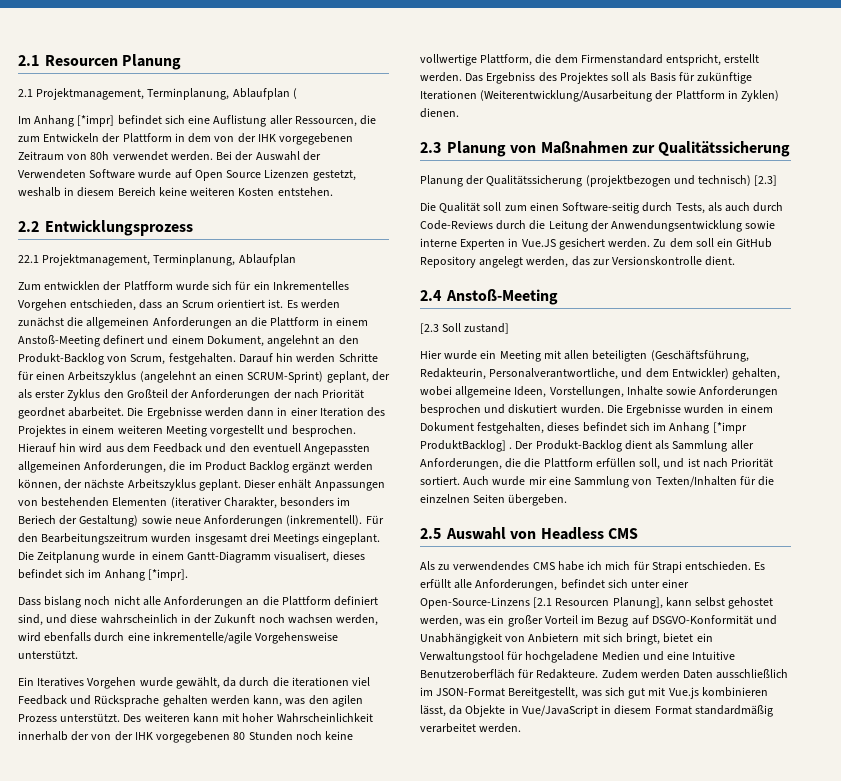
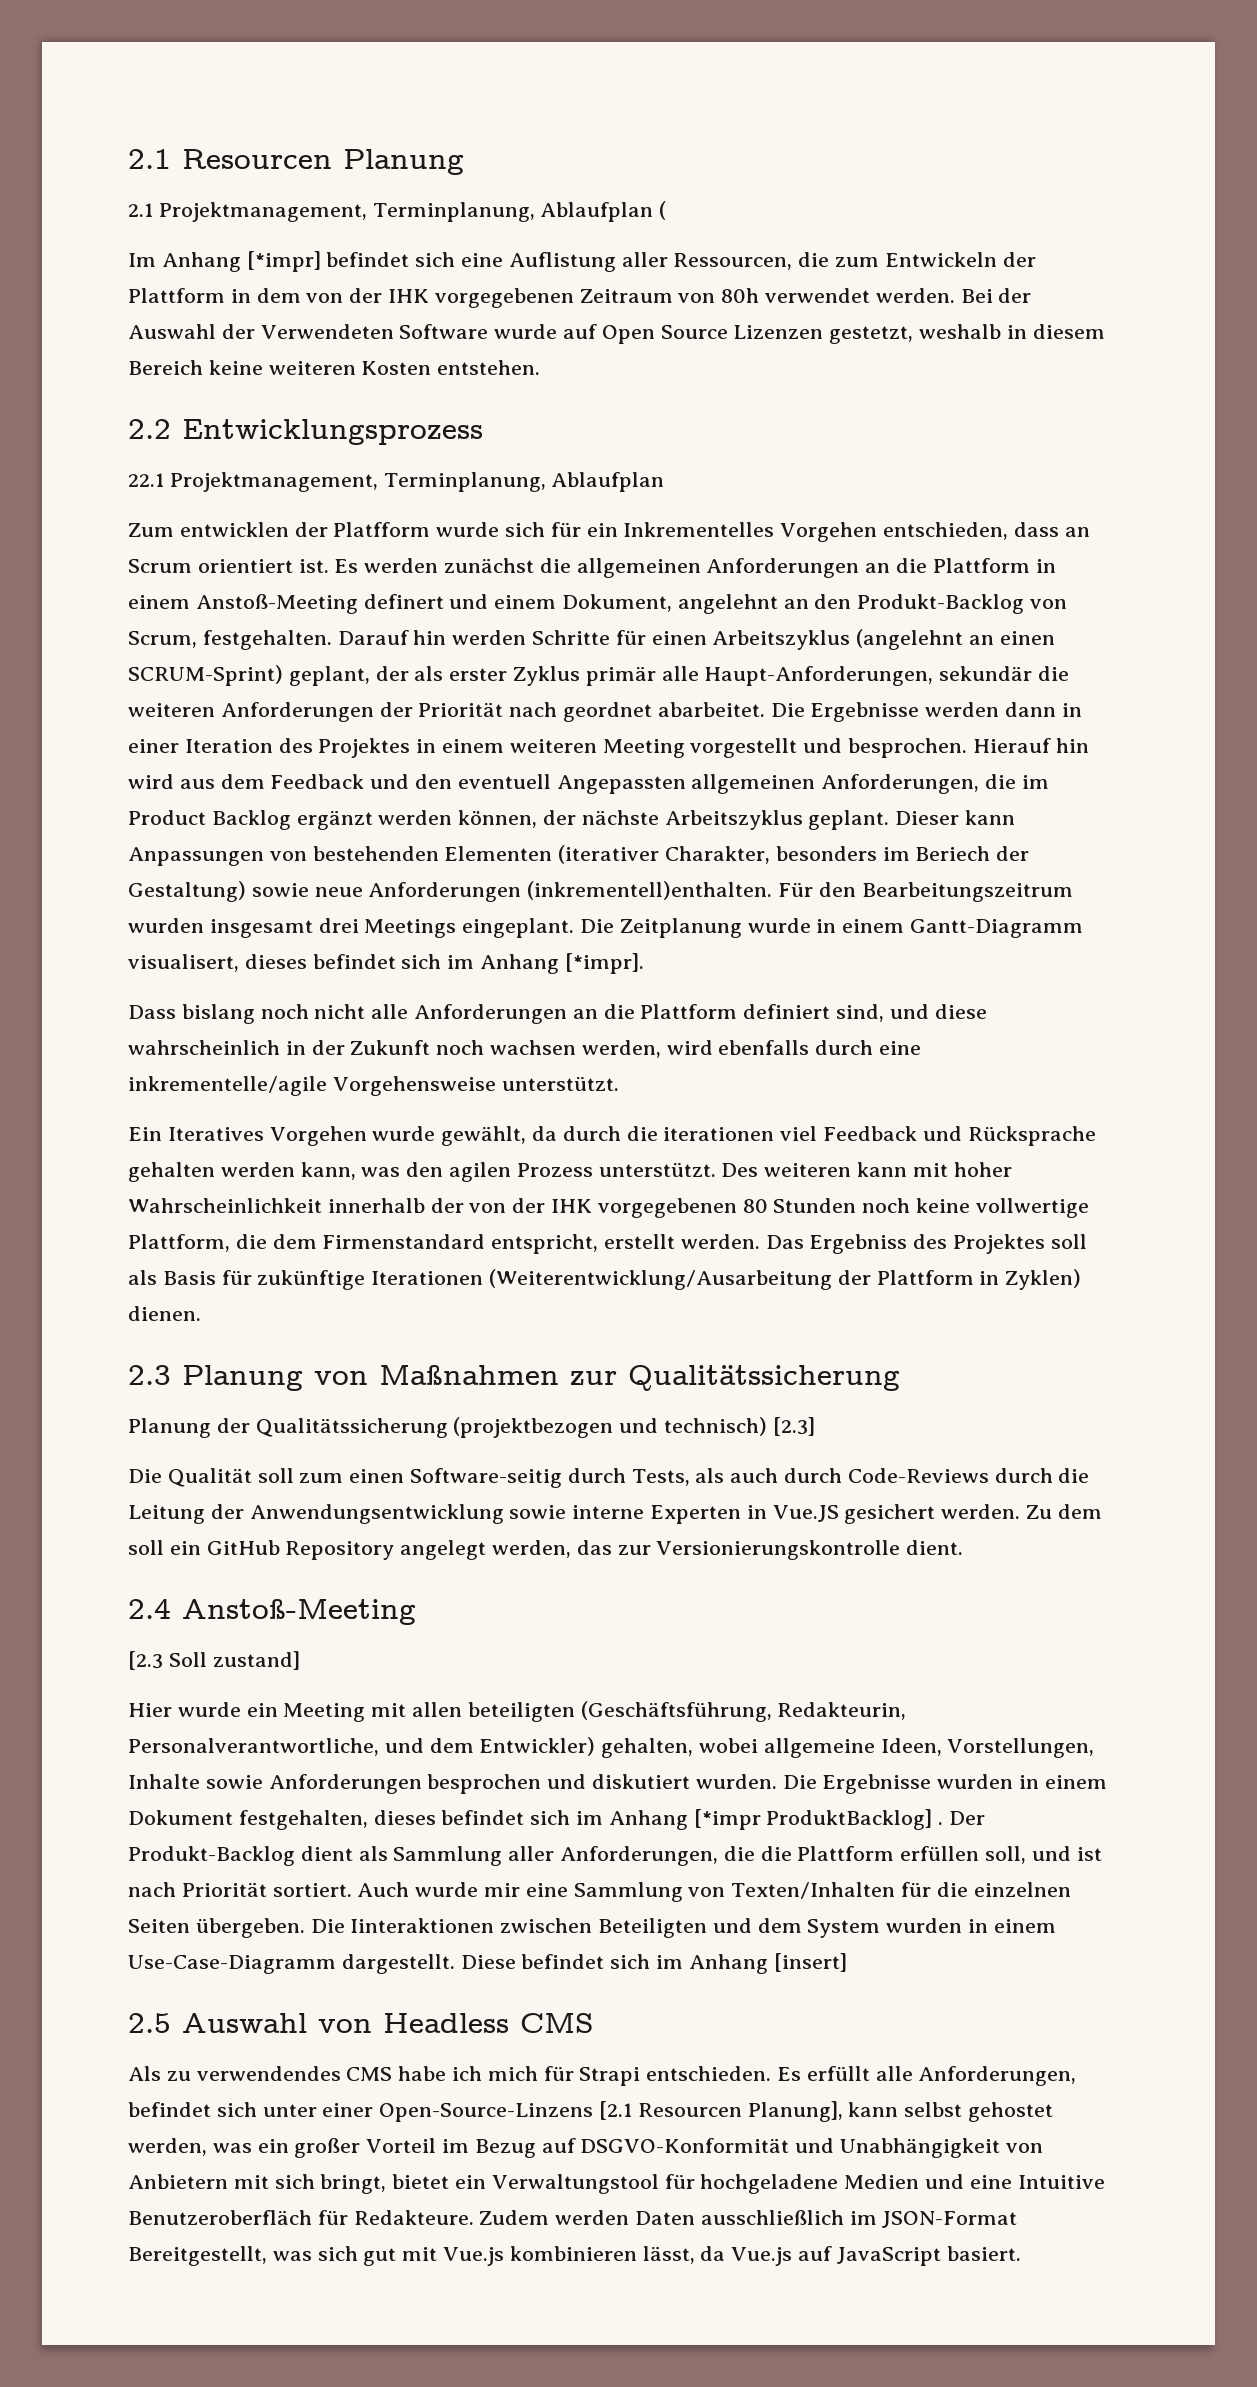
[103,389,365,401] den Großteil der Anforderungen der nach Priorität -> [585,666,1070,686] [128,702,558,722] primär alle Haupt-Anforderungen, sekundär die weiteren Anforderungen der Priorität nach
[278,479,312,489] enhält -> [965,810,1016,825] kann
[286,515,363,526] (inkrementell). -> [527,881,773,900] (inkrementell)enthalten.
[612,256,703,265] Versionskontrolle -> [656,1540,901,1560] Versionierungskontrolle
(568, 500) none -> [310,1918,1056,1938] [128,1953,847,1974] Die Iinteraktionen zwischen Beteiligten und dem System wurden in einem Use-Case-Diagramm dargestellt. Diese befindet sich im Anhang [insert]
[465,705,773,717] [420,723,522,733] Objekte in Vue/JavaScript in diesem Format standardmäßig verarbeitet werden. -> [731,2246,1021,2266] Vue.js auf JavaScript basiert.

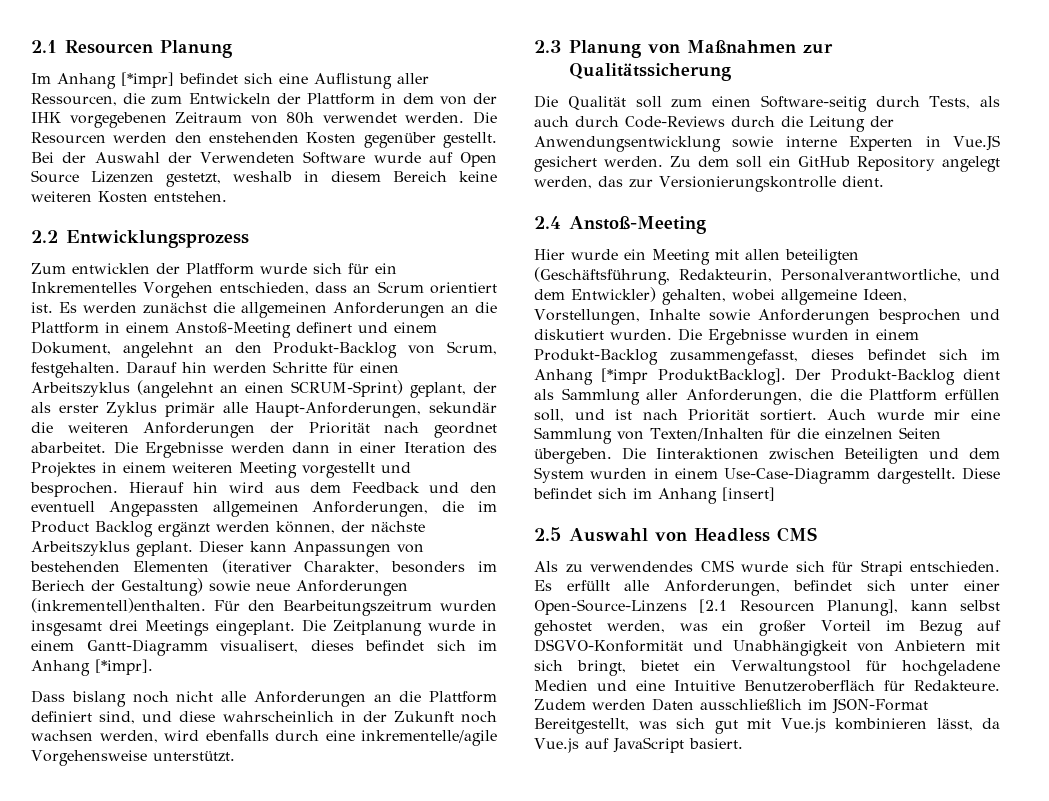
[128,201,667,222] // 2.1 Projektmanagement, Terminplanung, Ablaufplan ( -> (232, 49) none
(955, 295) none -> [473,111,497,124] [31,132,497,148] Die Resourcen werden den enstehenden Kosten gegenüber gestellt.
[128,472,665,492] // 22.1 Projektmanagement, Terminplanung, Ablaufplan -> (249, 239) none
[128,1126,1096,1146] [128,1162,1012,1182] [128,1198,1089,1218] [128,1234,1087,1254] [128,1269,1082,1290] [128,1306,201,1321] // Ein Iteratives Vorgehen wurde gewählt, da durch die iterationen viel Feedback und Rücksprache gehalten werden kann, was den agilen Prozess unterstützt. Des weiteren kann mit hoher Wahrscheinlichkeit innerhalb der von der IHK vorgegebenen 80 Stunden noch keine vollwertige Plattform, die dem Firmenstandard entspricht, erstellt werden. Das Ergebniss des Projektes soll als Basis für zukünftige Iterationen (Weiterentwicklung/Ausarbeitung der Plattform in Zyklen) dienen. -> (235, 756) none
[128,1417,815,1438] // Planung der Qualitätssicherung (projektbezogen und technisch) [2.3] -> (731, 72) none
[128,1651,300,1670] // [2.3 Soll zustand] -> (706, 225) none
[128,1810,368,1830] Dokument festgehalten, -> [534,349,799,365] Produkt-Backlog zusammengefasst,
[766,1809,944,1830] ProduktBacklog] . -> [657,368,786,385] ProduktBacklog].
[398,2066,538,2081] habe ich mich -> [741,561,825,572] wurde sich

